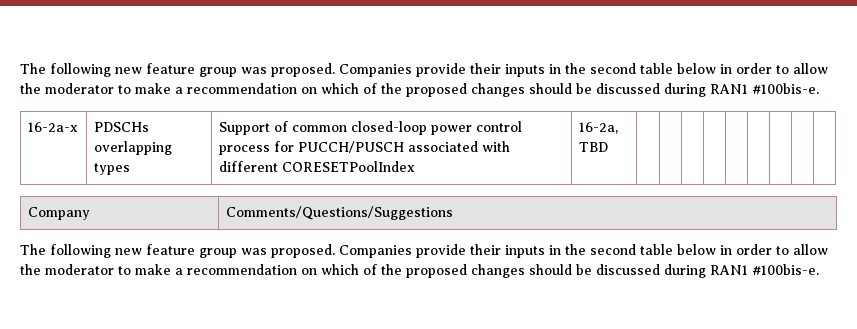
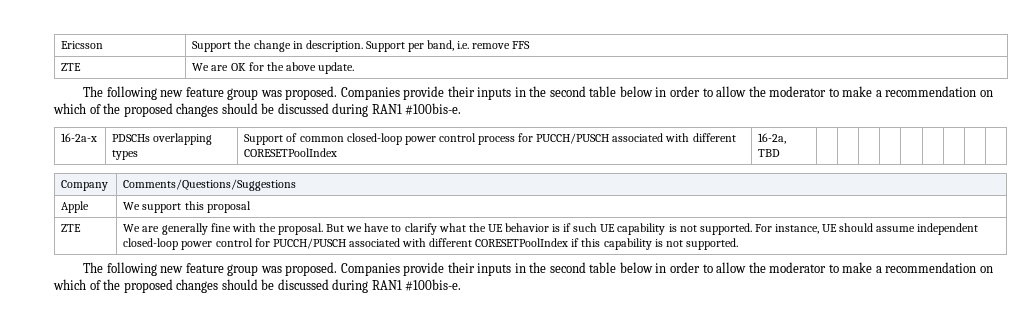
(20, 68) none -> [61,41,104,49] [192,40,531,52] [61,63,82,71] [192,62,354,74] Ericsson | Support the change in description. Support per band, i.e. remove FFS // ZTE | We are OK for the above update. //
(453, 213) none -> [61,201,90,213] [123,201,251,213] [61,224,82,232] [123,223,979,235] [123,238,738,250] // Apple | We support this proposal // ZTE | We are generally fine with the proposal. But we have to clarify what the UE behavior is if such UE capability is not supported. For instance, UE should assume independent closed-loop power control for PUCCH/PUSCH associated with different CORESETPoolIndex if this capability is not supported.

